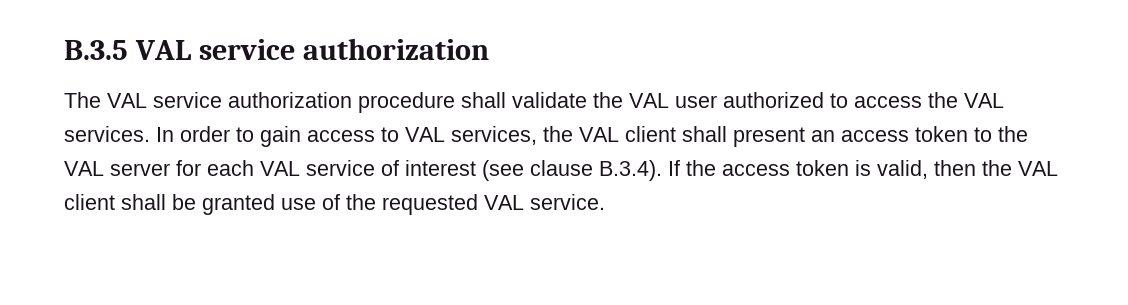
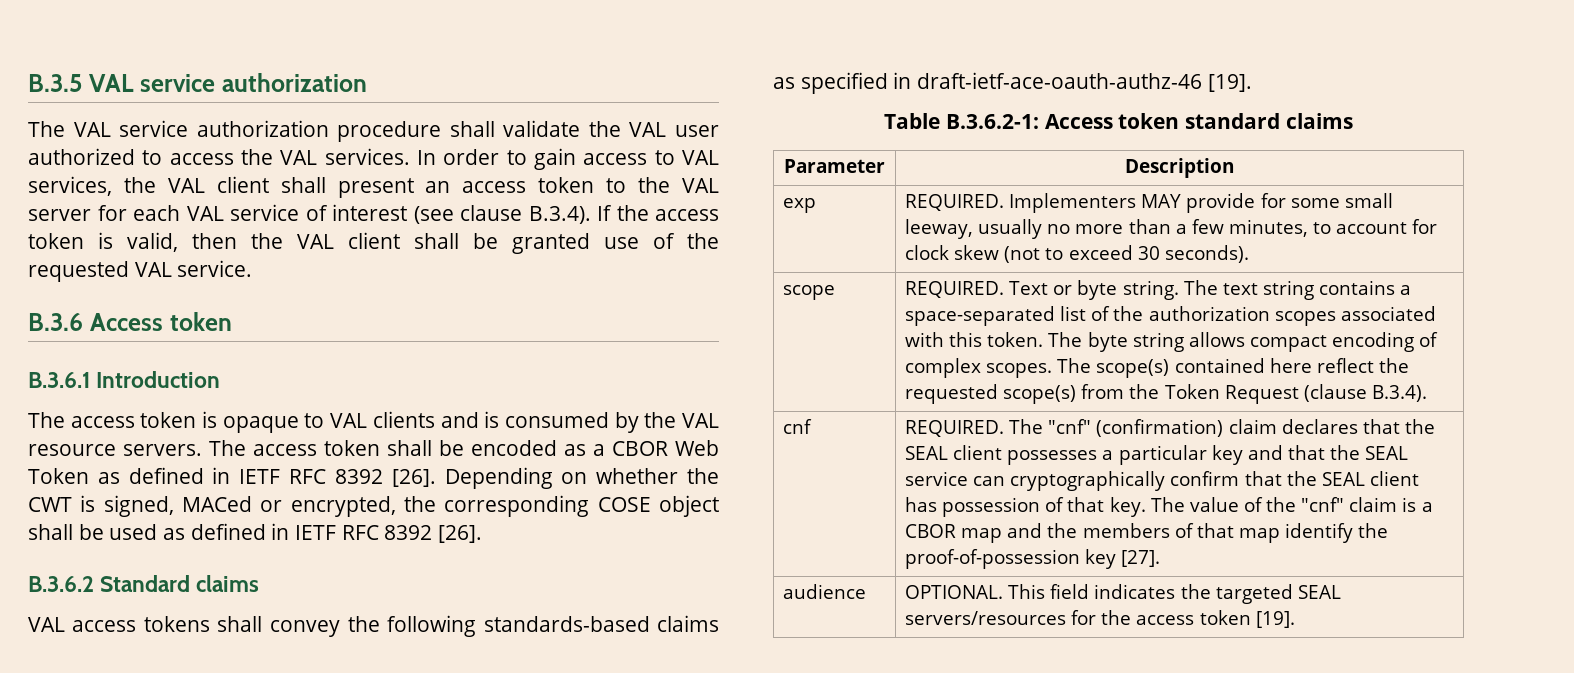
(605, 202) none -> [28,312,232,331] [28,371,221,388] [28,411,720,433] [28,440,719,456] [28,467,719,489] [28,495,719,517] [28,523,483,543] [28,575,260,592] [28,615,719,637] [773,72,1252,94] [884,113,1353,129] [784,159,885,173] [1125,158,1234,178] [783,198,817,213] [905,193,1393,213] [905,219,1438,239] [905,245,1249,263] [783,285,836,300] [905,280,1412,300] [905,306,1436,326] [905,332,1439,352] [905,358,1409,378] [905,384,1427,404] [783,419,813,434] [905,419,1435,437] [905,445,1409,465] [905,471,1419,491] [905,497,1433,517] [905,523,1389,543] [905,549,1161,569] [783,584,867,599] [905,584,1341,604] [905,610,1295,628] // B.3.6 Access token // B.3.6.1 Introduction // The access token is opaque to VAL clients and is consumed by the VAL resource servers. The access token shall be encoded as a CBOR Web Token as defined in IETF RFC 8392 [26]. Depending on whether the CWT is signed, MACed or encrypted, the corresponding COSE object shall be used as defined in IETF RFC 8392 [26]. // B.3.6.2 Standard claims // VAL access tokens shall convey the following standards-based claims as specified in draft-ietf-ace-oauth-authz-46 [19]. // Table B.3.6.2-1: Access token standard claims // Parameter | Description // exp | REQUIRED. Implementers MAY provide for some small leeway, usually no more than a few minutes, to account for clock skew (not to exceed 30 seconds). // scope | REQUIRED. Text or byte string. The text string contains a space-separated list of the authorization scopes associated with this token. The byte string allows compact encoding of complex scopes. The scope(s) contained here reflect the requested scope(s) from the Token Request (clause B.3.4). // cnf | REQUIRED. The "cnf" (confirmation) claim declares that the SEAL client possesses a particular key and that the SEAL service can cryptographically confirm that the SEAL client has possession of that key. The value of the "cnf" claim is a CBOR map and the members of that map identify the proof-of-possession key [27]. // audience | OPTIONAL. This field indicates the targeted SEAL servers/resources for the access token [19].

